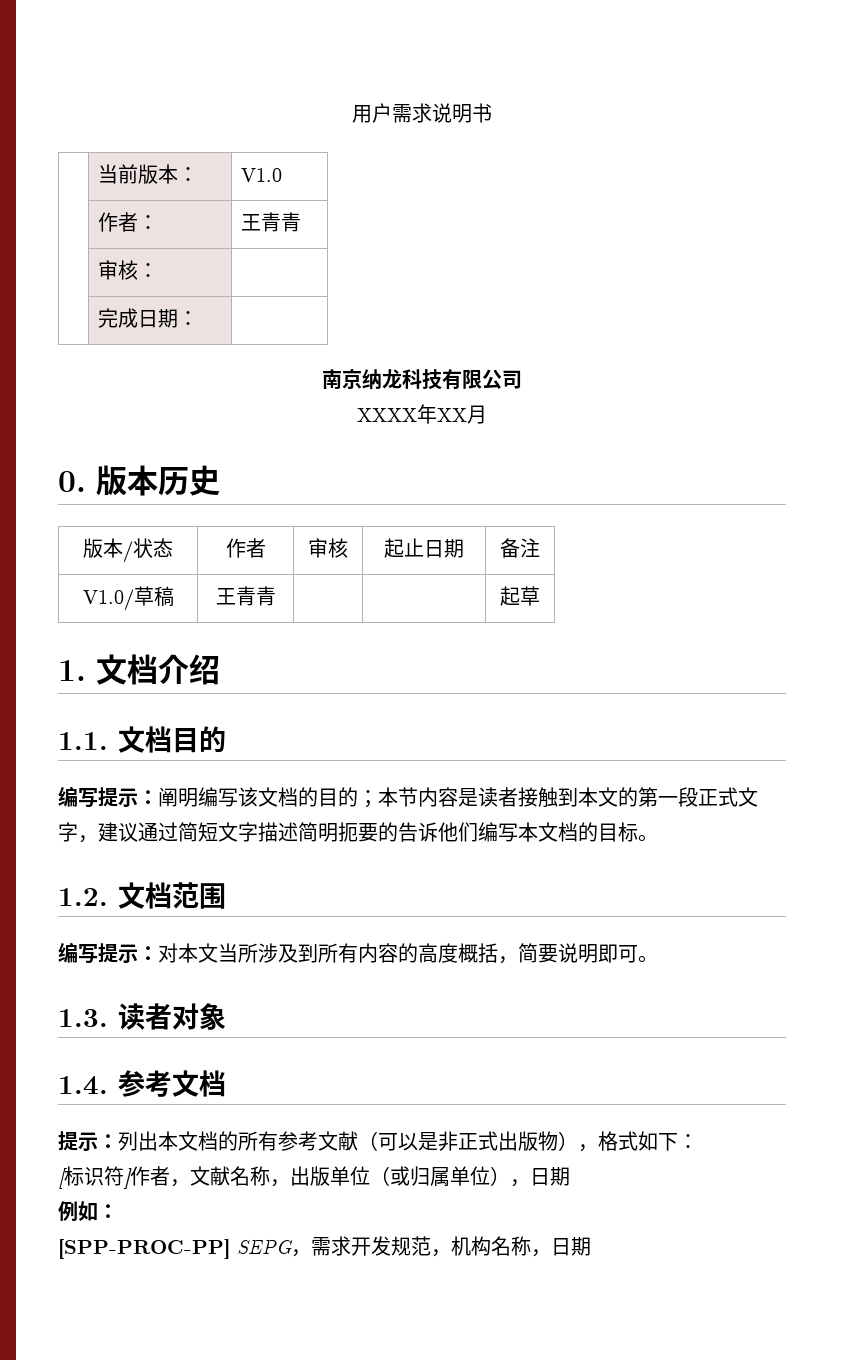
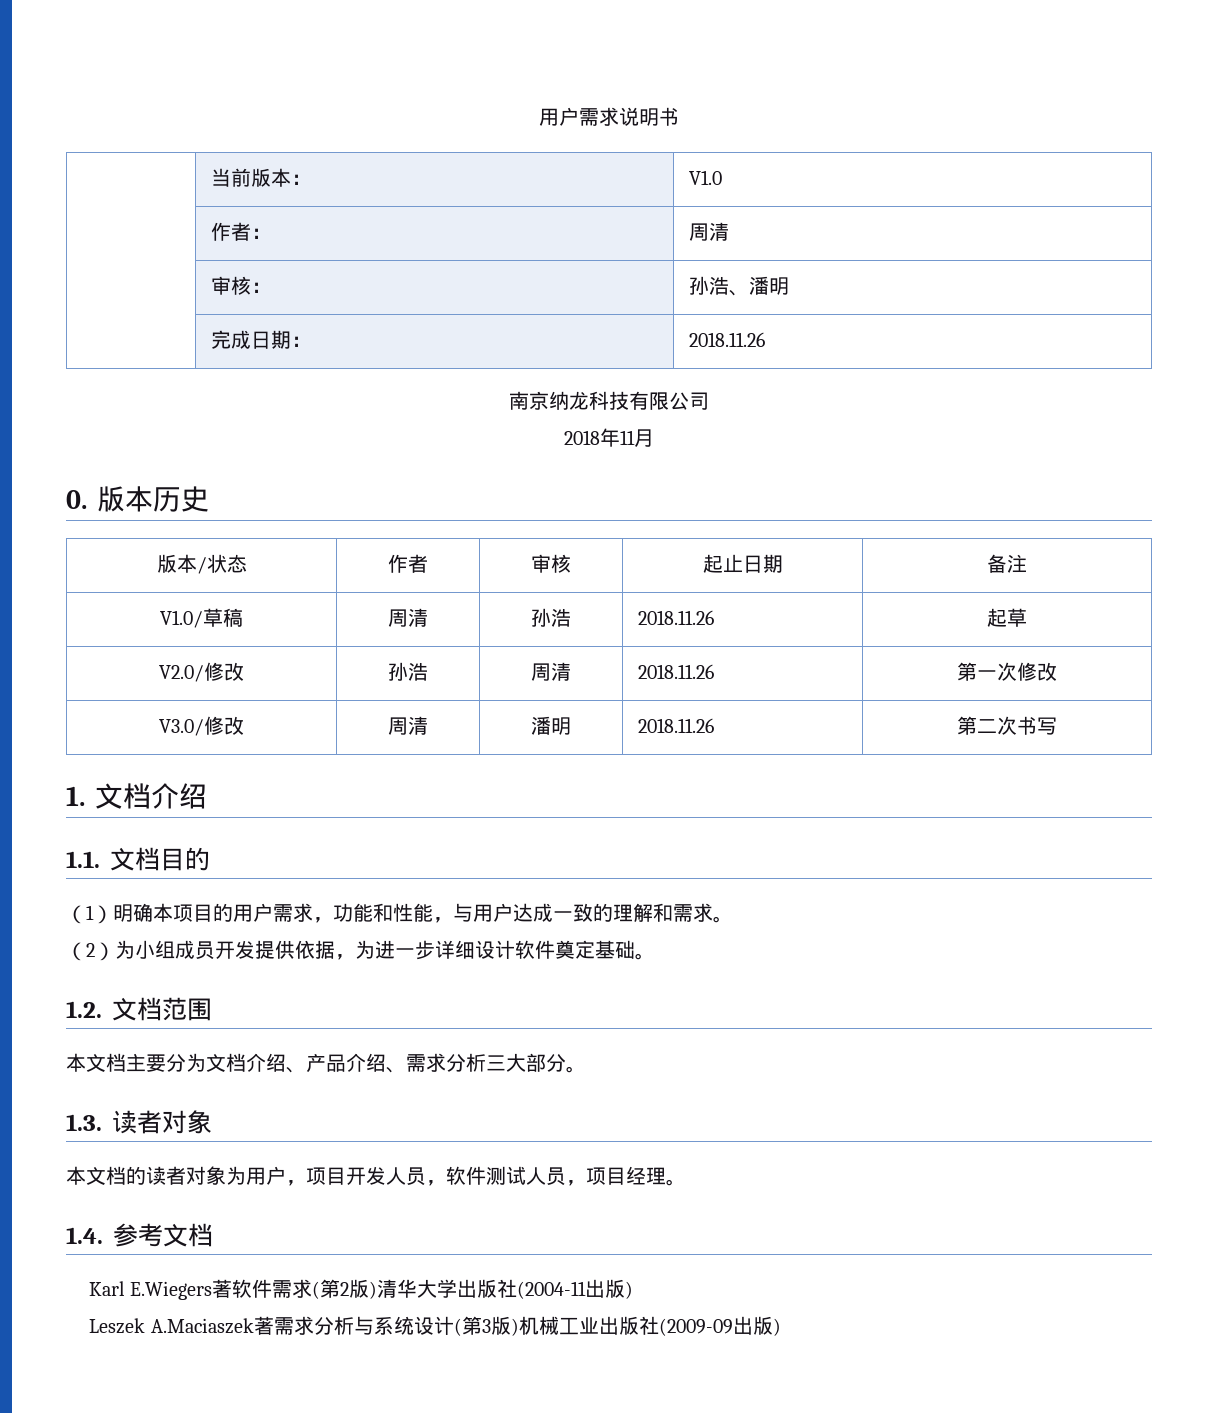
[241,212,302,232] 王青青 -> [688,222,729,241] 周清
(159, 270) none -> [688,276,789,296] 孙浩、潘明
(199, 318) none -> [688,332,765,347] 2018.11.26
[357,404,467,424] XXXX年XX -> [564,428,635,447] 2018年11
[215,586,276,606] [500,586,540,606] 王青青 | | | 起草 -> [388,608,428,627] [531,608,571,627] [637,610,714,625] [987,608,1027,627] [159,662,244,682] [388,662,428,681] [531,662,571,681] [637,664,714,679] [957,662,1057,681] [159,716,244,736] [388,716,428,735] [531,716,571,735] [637,718,714,733] [957,716,1057,735] 周清 | 孙浩 | 2018.11.26 | 起草 // V2.0/修改 | 孙浩 | 周清 | 2018.11.26 | 第一次修改 // V3.0/修改 | 周清 | 潘明 | 2018.11.26 | 第二次书写
[58,786,758,808] [58,822,658,843] [58,882,226,909] [58,942,658,964] [58,1003,226,1030] [58,1070,226,1097] [58,1131,698,1152] [58,1166,570,1189] [58,1201,118,1221] [58,1236,591,1259] 编写提示：阐明编写该文档的目的；本节内容是读者接触到本文的第一段正式文字，建议通过简短文字描述简明扼要的告诉他们编写本文档的目标。 // 1.2.文档范围 // 编写提示：对本文当所涉及到所有内容的高度概括，简要说明即可。 // 1.3.读者对象 // 1.4.参考文档 // 提示：列出本文档的所有参考文献（可以是非正式出版物），格式如下： // [标识符]作者，文献名称，出版单位（或归属单位），日期 // 例如： // [SPP-PROC-PP] SEPG，需求开发规范，机构名称，日期 -> [66,903,733,924] [66,940,655,961] [66,997,212,1021] [66,1053,586,1073] [66,1110,212,1134] [66,1166,686,1186] [66,1223,213,1247] [89,1279,633,1300] [89,1316,781,1336] （1）明确本项目的用户需求，功能和性能，与用户达成一致的理解和需求。 // （2）为小组成员开发提供依据，为进一步详细设计软件奠定基础。 // 1.2.文档范围 // 本文档主要分为文档介绍、产品介绍、需求分析三大部分。 // 1.3.读者对象 // 本文档的读者对象为用户，项目开发人员，软件测试人员，项目经理。 // 1.4.参考文档 // Karl E.Wiegers著软件需求(第2版)清华大学出版社(2004-11出版) // Leszek A.Maciaszek著需求分析与系统设计(第3版)机械工业出版社(2009-09出版)

